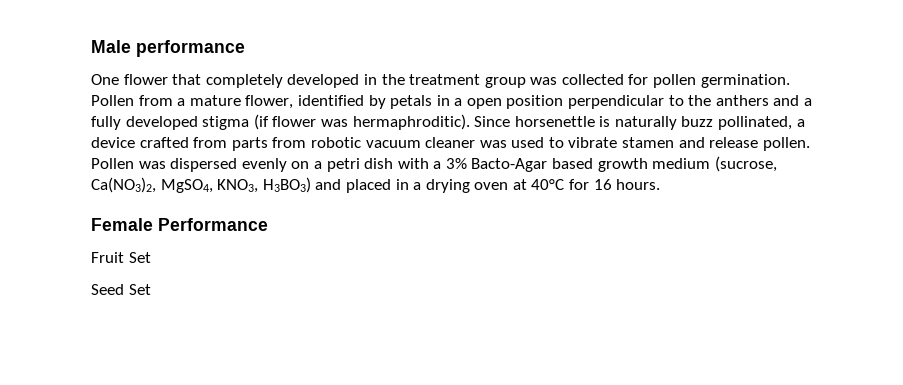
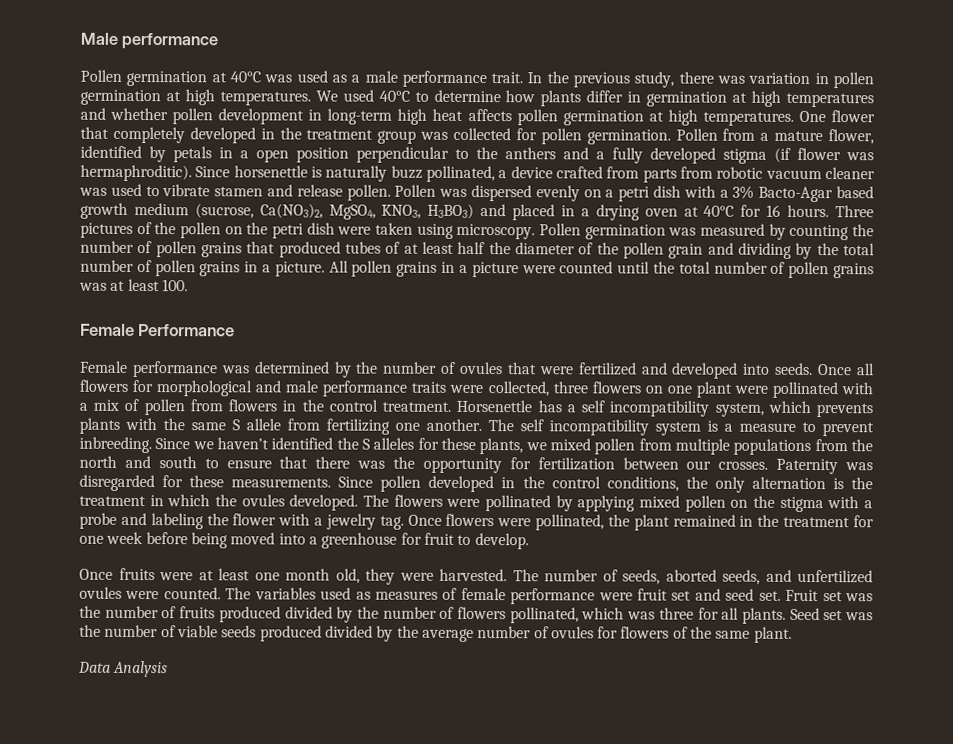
(245, 48) none -> [80,69,874,89] [80,89,874,108] [80,107,794,126] Pollen germination at 40°C was used as a male performance trait. In the previous study, there was variation in pollen germination at high temperatures. We used 40°C to determine how plants differ in germination at high temperatures and whether pollen development in long-term high heat affects pollen germination at high temperatures.
[91,218,268,231] [91,252,151,263] [91,284,151,295] // Female Performance // Fruit Set // Seed Set -> [835,205,875,218] [80,221,874,241] [80,240,876,259] [80,259,875,279] [79,278,188,292] [80,323,236,337] [79,360,875,379] [79,379,873,399] [79,398,874,418] [79,417,874,437] [79,436,874,455] [79,455,873,475] [79,474,874,493] [79,494,873,513] [79,512,875,531] [79,531,529,550] [79,567,873,585] [79,586,874,605] [79,605,874,624] [79,624,792,643] [78,660,169,678] Three pictures of the pollen on the petri dish were taken using microscopy. Pollen germination was measured by counting the number of pollen grains that produced tubes of at least half the diameter of the pollen grain and dividing by the total number of pollen grains in a picture. All pollen grains in a picture were counted until the total number of pollen grains was at least 100. // Female Performance // Female performance was determined by the number of ovules that were fertilized and developed into seeds. Once all flowers for morphological and male performance traits were collected, three flowers on one plant were pollinated with a mix of pollen from flowers in the control treatment. Horsenettle has a self incompatibility system, which prevents plants with the same S allele from fertilizing one another. The self incompatibility system is a measure to prevent inbreeding. Since we haven’t identified the S alleles for these plants, we mixed pollen from multiple populations from the north and south to ensure that there was the opportunity for fertilization between our crosses. Paternity was disregarded for these measurements. Since pollen developed in the control conditions, the only alternation is the treatment in which the ovules developed. The flowers were pollinated by applying mixed pollen on the stigma with a probe and labeling the flower with a jewelry tag. Once flowers were pollinated, the plant remained in the treatment for one week before being moved into a greenhouse for fruit to develop. // Once fruits were at least one month old, they were harvested. The number of seeds, aborted seeds, and unfertilized ovules were counted. The variables used as measures of female performance were fruit set and seed set. Fruit set was the number of fruits produced divided by the number of flowers pollinated, which was three for all plants. Seed set was the number of viable seeds produced divided by the average number of ovules for flowers of the same plant. // Data Analysis

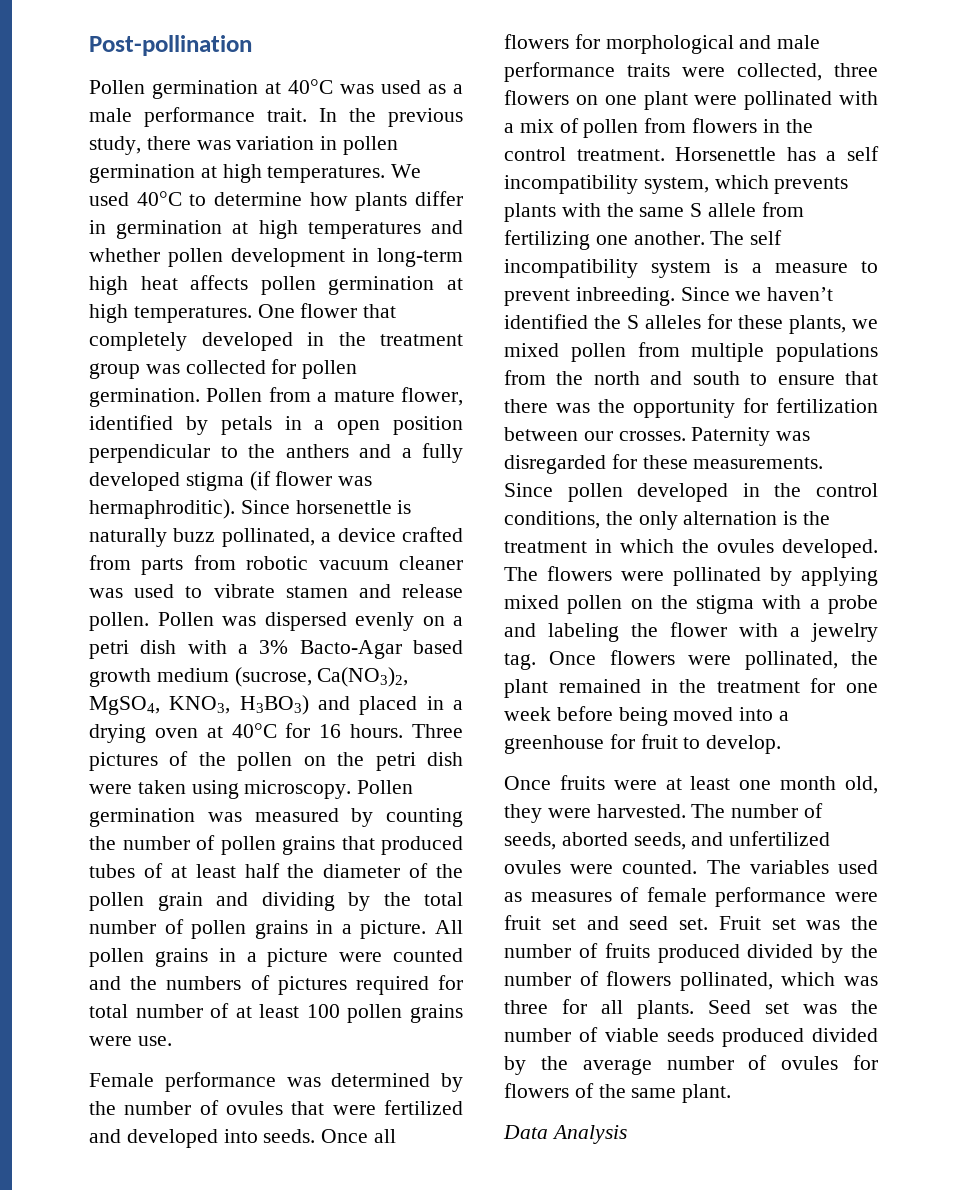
[80,32,220,50] Male performance -> [89,35,252,56] Post-pollination
[617,261,875,279] [79,278,188,292] [80,323,236,337] until the total number of pollen grains was at least 100. // Female Performance -> [89,975,463,995] [89,1003,463,1023] [89,1036,172,1046] and the numbers of pictures required for total number of at least 100 pollen grains were use.

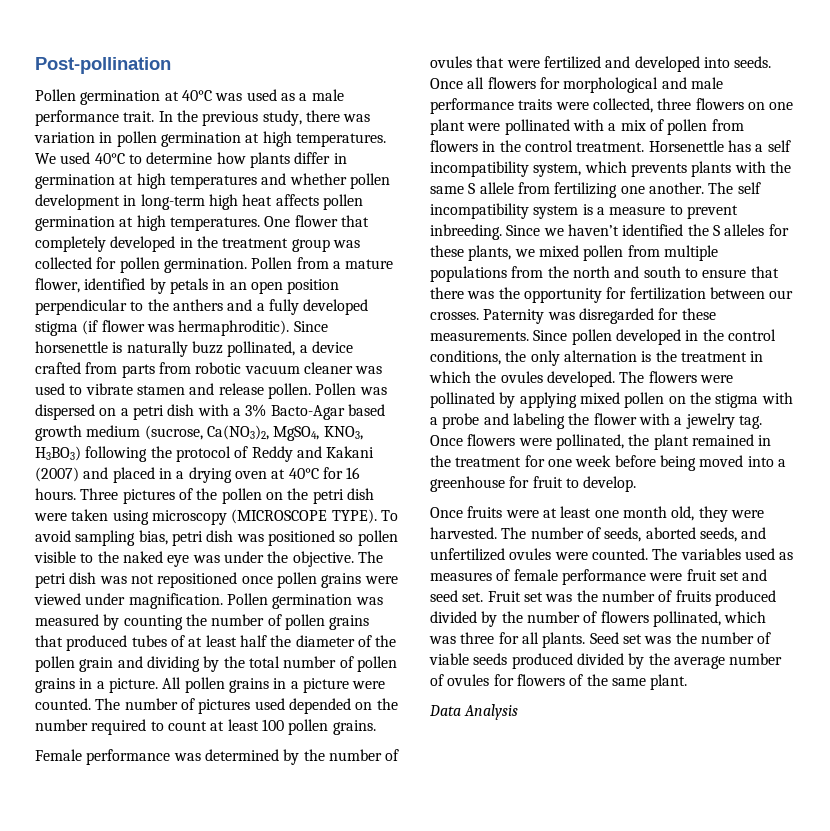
[314,420,325,430] a -> [229,282,247,290] an
[355,612,414,631] evenly -> (95, 412) none
(309, 705) none -> [85,446,375,462] [35,467,79,482] following the protocol of Reddy and Kakani (2007)
[244,780,352,799] microscopy. -> [151,509,398,525] [35,530,398,546] [34,551,383,567] [35,572,398,588] [34,593,223,609] microscopy (MICROSCOPE TYPE). To avoid sampling bias, petri dish was positioned so pollen visible to the naked eye was under the objective. The petri dish was not repositioned once pollen grains were viewed under magnification.
[392,948,463,962] [89,975,463,995] [89,1003,230,1018] counted and the numbers of pictures required for total number of -> [35,698,398,714] [35,719,207,735] counted. The number of pictures used depended on the number required to count
[410,1004,463,1023] [89,1036,172,1046] grains were use. -> [332,720,376,735] grains.

